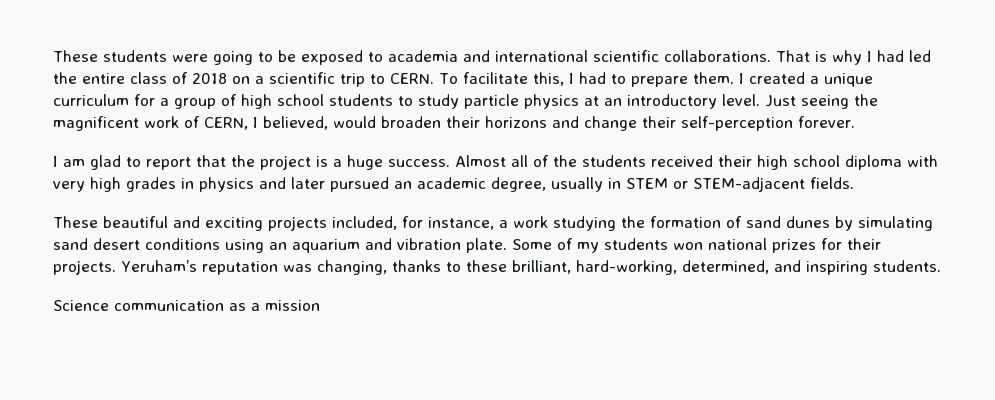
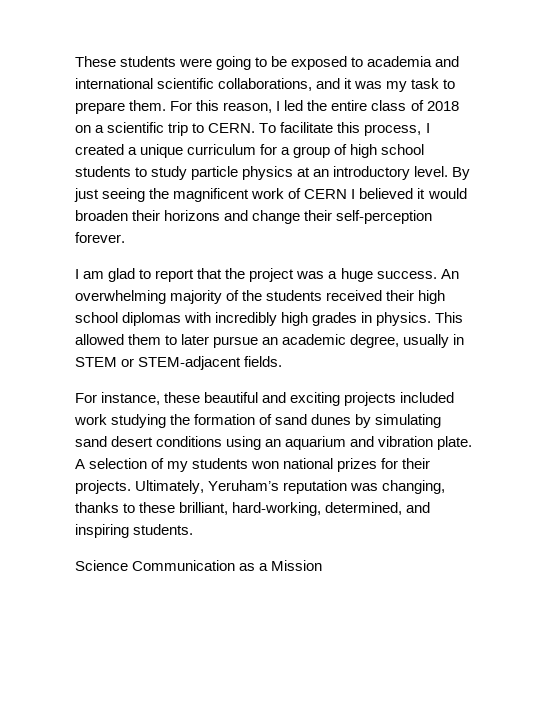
[664,50,904,65] collaborations. That is why I had -> [218,78,456,92] [75,100,281,114] collaborations, and it was my task to prepare them. For this reason, I
[532,72,734,87] this, I had to prepare them. -> [337,122,422,136] this process,
[765,95,796,107] Just -> [452,167,471,180] [74,188,99,202] By just
[204,116,328,130] CERN, I believed, -> [304,188,426,199] CERN I believed it
[316,156,328,167] is -> [296,271,325,279] was
[455,155,528,167] Almost all -> [440,269,459,279] [75,290,223,304] An overwhelming majority
[845,155,938,170] [53,177,389,192] diploma with very high grades in physics and later pursued -> [122,312,464,326] [75,334,259,348] diplomas with incredibly high grades in physics. This allowed them to later pursue
[53,216,98,228] These -> [75,392,201,405] For instance, these
[332,216,508,230] included, for instance, a -> [400,392,455,403] included
[512,239,552,250] Some -> [75,458,148,469] A selection
(116, 267) none -> [135,480,205,494] Ultimately,
[114,300,224,311] communication -> [132,560,236,571] Communication
[265,300,320,311] mission -> [271,560,323,571] Mission

